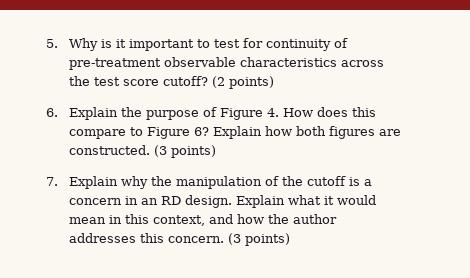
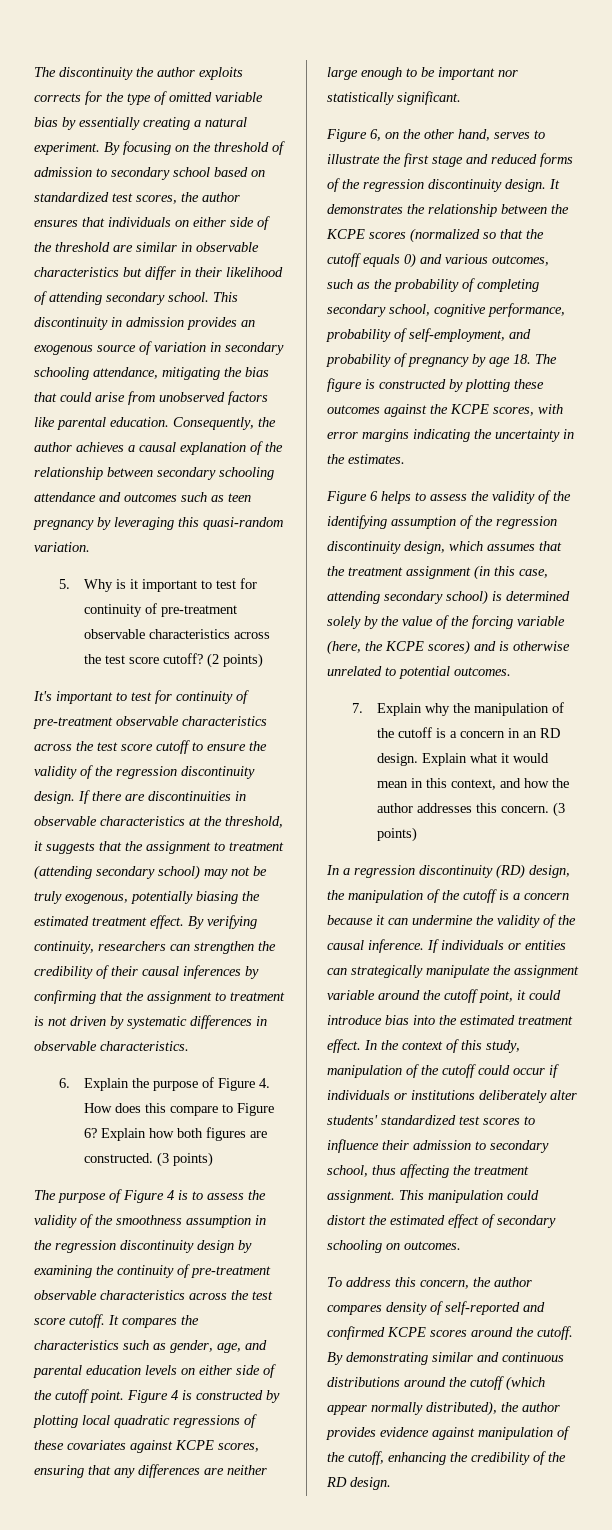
(45, 43) none -> [34,67,243,80] [34,91,263,105] [34,117,247,130] [34,141,285,155] [34,167,265,180] [34,192,240,204] [34,216,270,230] [34,242,259,252] [34,266,283,280] [34,291,238,305] [34,317,255,330] [34,341,284,355] [34,367,269,380] [34,391,268,405] [34,417,276,430] [34,441,283,455] [34,467,274,480] [34,492,251,502] [33,517,283,530] [34,542,90,552] The discontinuity the author exploits corrects for the type of omitted variable bias by essentially creating a natural experiment. By focusing on the threshold of admission to secondary school based on standardized test scores, the author ensures that individuals on either side of the threshold are similar in observable characteristics but differ in their likelihood of attending secondary school. This discontinuity in admission provides an exogenous source of variation in secondary schooling attendance, mitigating the bias that could arise from unobserved factors like parental education. Consequently, the author achieves a causal explanation of the relationship between secondary schooling attendance and outcomes such as teen pregnancy by leveraging this quasi-random variation. //
(275, 82) none -> [33,690,249,704] [33,716,267,729] [34,740,267,754] [34,765,255,779] [34,790,246,804] [34,816,283,828] [34,841,284,854] [34,865,267,880] [34,891,260,904] [34,915,257,929] [34,941,276,954] [34,965,259,979] [34,990,285,1004] [34,1015,267,1029] [34,1041,189,1051] // It's important to test for continuity of pre-treatment observable characteristics across the test score cutoff to ensure the validity of the regression discontinuity design. If there are discontinuities in observable characteristics at the threshold, it suggests that the assignment to treatment (attending secondary school) may not be truly exogenous, potentially biasing the estimated treatment effect. By verifying continuity, researchers can strengthen the credibility of their causal inferences by confirming that the assignment to treatment is not driven by systematic differences in observable characteristics.
(217, 151) none -> [34,1189,266,1203] [34,1214,266,1228] [34,1240,252,1253] [34,1264,271,1278] [34,1290,273,1300] [34,1314,199,1328] [34,1340,267,1353] [33,1364,276,1378] [34,1389,280,1403] [33,1414,257,1428] [34,1440,259,1453] [34,1464,267,1478] [327,67,518,80] [327,91,461,105] [326,129,545,142] [327,153,573,167] [327,178,560,192] [327,204,569,217] [326,228,544,243] [327,253,549,268] [327,278,539,292] [327,303,565,317] [326,328,531,342] [326,353,557,367] [327,378,544,392] [327,404,563,417] [327,429,574,442] [327,454,405,464] [326,490,571,504] [327,515,557,529] [327,541,562,554] [327,565,548,580] [327,590,570,605] [327,615,565,629] [327,640,570,655] [327,666,511,679] // The purpose of Figure 4 is to assess the validity of the smoothness assumption in the regression discontinuity design by examining the continuity of pre-treatment observable characteristics across the test score cutoff. It compares the characteristics such as gender, age, and parental education levels on either side of the cutoff point. Figure 4 is constructed by plotting local quadratic regressions of these covariates against KCPE scores, ensuring that any differences are neither large enough to be important nor statistically significant. // Figure 6, on the other hand, serves to illustrate the first stage and reduced forms of the regression discontinuity design. It demonstrates the relationship between the KCPE scores (normalized so that the cutoff equals 0) and various outcomes, such as the probability of completing secondary school, cognitive performance, probability of self-employment, and probability of pregnancy by age 18. The figure is constructed by plotting these outcomes against the KCPE scores, with error margins indicating the uncertainty in the estimates. // Figure 6 helps to assess the validity of the identifying assumption of the regression discontinuity design, which assumes that the treatment assignment (in this case, attending secondary school) is determined solely by the value of the forcing variable (here, the KCPE scores) and is otherwise unrelated to potential outcomes.
(291, 239) none -> [326,864,570,879] [327,889,569,903] [327,914,576,928] [327,939,566,953] [327,965,579,978] [327,989,561,1003] [327,1015,573,1025] [327,1039,520,1053] [327,1064,559,1078] [327,1090,577,1103] [327,1115,535,1125] [327,1139,549,1153] [327,1164,529,1178] [327,1190,539,1203] [327,1214,556,1228] [327,1240,461,1253] [327,1277,532,1289] [327,1301,545,1315] [327,1326,573,1340] [327,1352,564,1365] [327,1376,545,1391] [327,1401,560,1416] [326,1426,570,1440] [327,1451,566,1465] [326,1477,391,1490] // In a regression discontinuity (RD) design, the manipulation of the cutoff is a concern because it can undermine the validity of the causal inference. If individuals or entities can strategically manipulate the assignment variable around the cutoff point, it could introduce bias into the estimated treatment effect. In the context of this study, manipulation of the cutoff could occur if individuals or institutions deliberately alter students' standardized test scores to influence their admission to secondary school, thus affecting the treatment assignment. This manipulation could distort the estimated effect of secondary schooling on outcomes. // To address this concern, the author compares density of self-reported and confirmed KCPE scores around the cutoff. By demonstrating similar and continuous distributions around the cutoff (which appear normally distributed), the author provides evidence against manipulation of the cutoff, enhancing the credibility of the RD design.

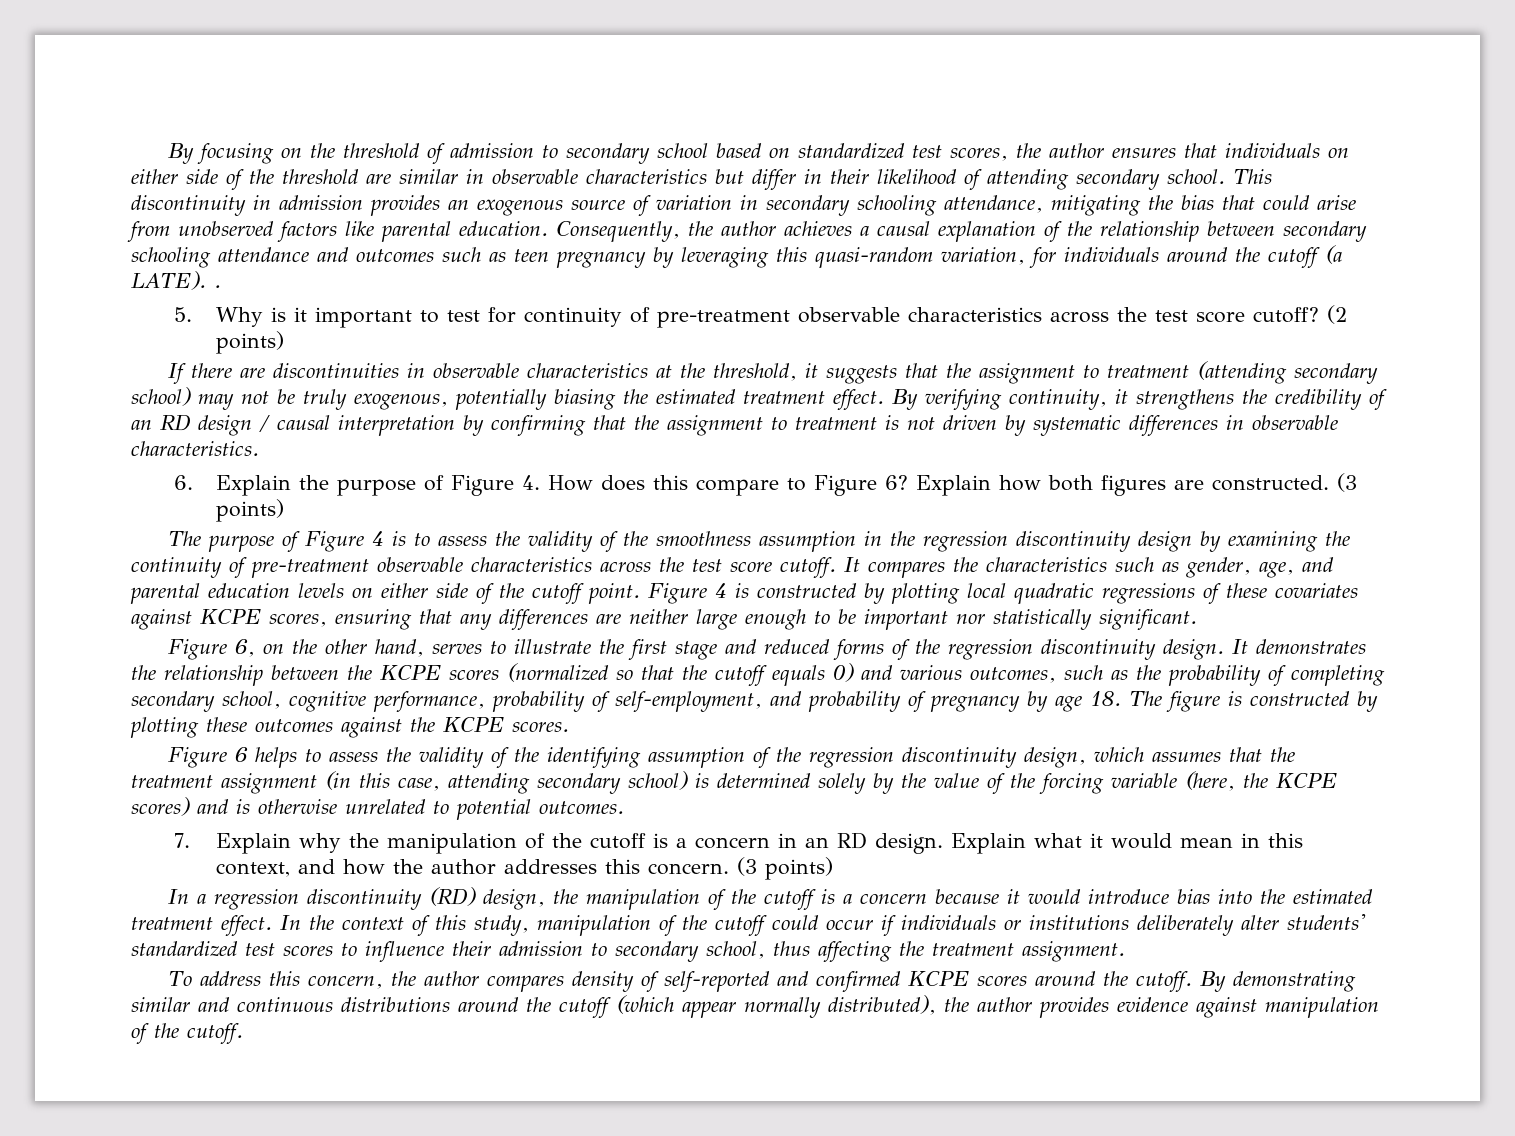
[34,67,243,80] [34,91,263,105] [34,117,247,130] [34,142,100,155] The discontinuity the author exploits corrects for the type of omitted variable bias by essentially creating a natural experiment. -> (167, 153) none
[34,542,90,552] variation. -> [941,245,1342,268] [131,271,222,290] variation, for individuals around the cutoff (a LATE). .
[33,690,249,704] [33,716,267,729] [34,740,267,754] [34,765,255,779] [34,791,75,804] It's important to test for continuity of pre-treatment observable characteristics across the test score cutoff to ensure the validity of the regression discontinuity design. -> (285, 342) none
[98,941,276,954] [34,965,241,979] researchers can strengthen the credibility of their causal inferences -> [1114,389,1387,410] [131,414,455,436] it strengthens the credibility of an RD design / causal interpretation
[493,404,563,416] [327,429,574,442] [327,454,405,464] scores, with error margins indicating the uncertainty in the estimates. -> [512,721,569,732] scores.
[388,914,576,928] [327,939,566,953] [327,965,579,978] [327,989,561,1003] can undermine the validity of the causal inference. If individuals or entities can strategically manipulate the assignment variable around the cutoff point, it could -> [1027,889,1081,904] would
[399,1190,539,1203] [327,1214,556,1228] [327,1240,461,1253] This manipulation could distort the estimated effect of secondary schooling on outcomes. -> (1125, 951) none
[348,1451,566,1465] [326,1477,391,1490] cutoff, enhancing the credibility of the RD design. -> [187,1023,243,1044] cutoff.

